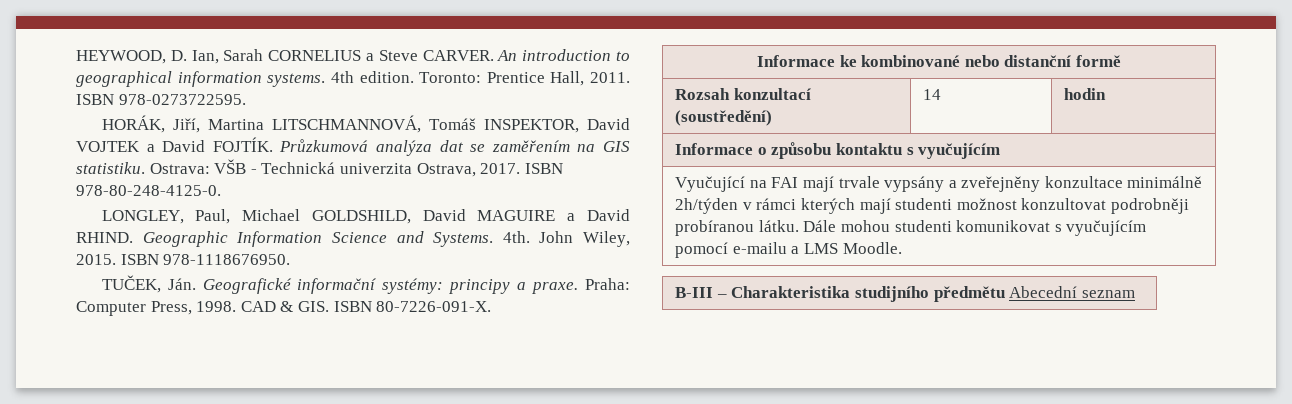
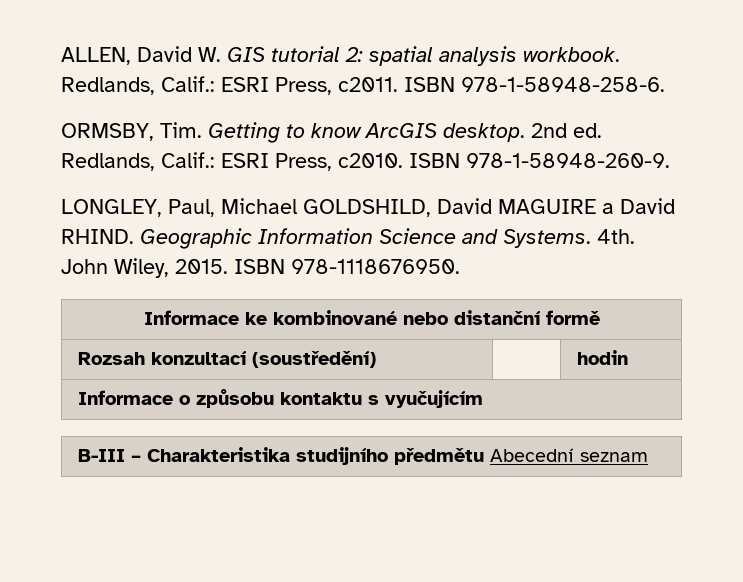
[76,49,630,64] [76,71,630,87] [76,94,246,105] [101,115,630,133] [76,137,631,156] [76,159,563,177] [76,185,221,196] HEYWOOD, D. Ian, Sarah CORNELIUS a Steve CARVER. An introduction to geographical information systems. 4th edition. Toronto: Prentice Hall, 2011. ISBN 978-0273722595. // HORÁK, Jiří, Martina LITSCHMANNOVÁ, Tomáš INSPEKTOR, David VOJTEK a David FOJTÍK. Průzkumová analýza dat se zaměřením na GIS statistiku. Ostrava: VŠB - Technická univerzita Ostrava, 2017. ISBN 978-80-248-4125-0. -> [61,46,620,66] [61,76,665,95] [61,122,602,143] [61,152,670,171] ALLEN, David W. GIS tutorial 2: spatial analysis workbook. Redlands, Calif.: ESRI Press, c2011. ISBN 978-1-58948-258-6. // ORMSBY, Tim. Getting to know ArcGIS desktop. 2nd ed. Redlands, Calif.: ESRI Press, c2010. ISBN 978-1-58948-260-9.
[101,275,630,294] [76,301,492,316] // TUČEK, Ján. Geografické informační systémy: principy a praxe. Praha: Computer Press, 1998. CAD & GIS. ISBN 80-7226-091-X. -> (460, 266) none
[923,89,942,100] 14 -> (377, 359) none
[675,176,1203,192] [675,198,1189,214] [675,220,1147,236] [675,242,902,258] // Vyučující na FAI mají trvale vypsány a zveřejněny konzultace minimálně 2h/týden v rámci kterých mají studenti možnost konzultovat podrobněji probíranou látku. Dále mohou studenti komunikovat s vyučujícím pomocí e-mailu a LMS Moodle. -> (484, 399) none

